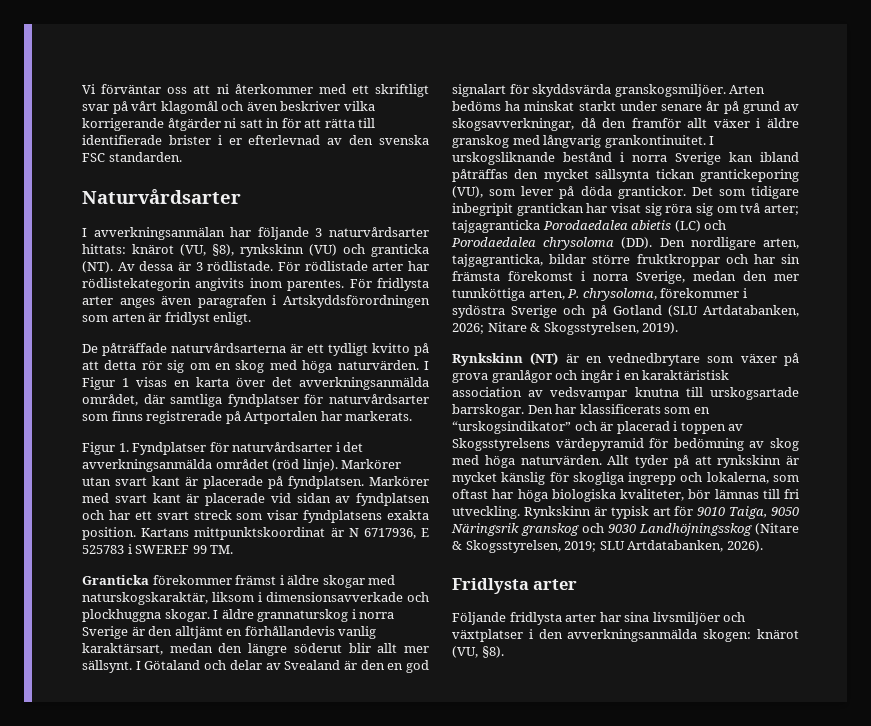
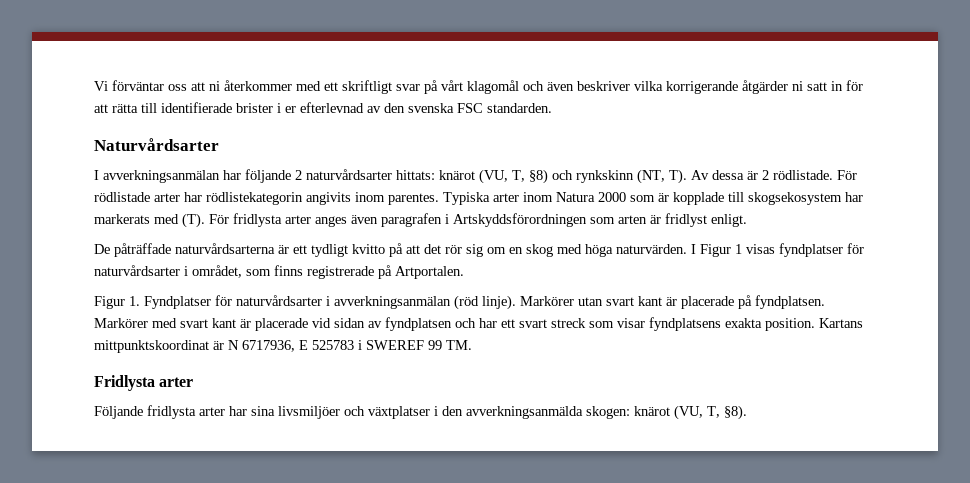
[315,228,323,237] 3 -> [295,170,302,180] 2
[212,244,429,257] [82,261,113,273] §8), rynkskinn (VU) och granticka (NT). -> [512,169,687,184] T, §8) och rynkskinn (NT, T).
[195,262,203,271] 3 -> [762,170,769,180] 2
(345, 285) none -> [443,192,863,205] [94,213,205,228] Typiska arter inom Natura 2000 som är kopplade till skogsekosystem har markerats med (T).
[104,360,137,370] detta -> [424,244,441,254] det
[174,377,429,390] [82,394,223,407] en karta över det avverkningsanmälda området, där samtliga -> (775, 249) none
(429, 399) none -> [184,265,242,278] i området,
[244,411,413,424] Artportalen har markerats. -> [395,266,464,279] Artportalen.
[343,442,364,452] [82,459,269,472] det avverkningsanmälda området -> [334,296,451,309] avverkningsanmälan
[82,575,396,588] [82,592,429,605] [82,609,395,622] [82,626,377,639] [82,643,430,656] [82,660,429,673] [452,84,766,97] [452,101,799,114] [452,118,799,131] [452,135,715,148] [452,152,799,165] [452,169,799,182] [452,186,799,199] [452,203,799,216] [452,220,727,233] [451,237,799,250] [452,254,800,267] [452,271,799,284] [452,288,747,301] [452,305,799,318] [452,322,679,335] [452,352,799,366] [452,370,730,383] [452,387,799,400] [452,404,710,417] [452,421,744,434] [452,438,799,451] [452,455,799,468] [452,472,799,485] [452,489,799,502] [452,506,799,519] [451,523,799,536] [452,540,763,553] // Granticka förekommer främst i äldre skogar med naturskogskaraktär, liksom i dimensionsavverkade och plockhuggna skogar. I äldre grannaturskog i norra Sverige är den alltjämt en förhållandevis vanlig karaktärsart, medan den längre söderut blir allt mer sällsynt. I Götaland och delar av Svealand är den en god signalart för skyddsvärda granskogsmiljöer. Arten bedöms ha minskat starkt under senare år på grund av skogsavverkningar, då den framför allt växer i äldre granskog med långvarig grankontinuitet. I urskogsliknande bestånd i norra Sverige kan ibland påträffas den mycket sällsynta tickan grantickeporing (VU), som lever på döda grantickor. Det som tidigare inbegripit grantickan har visat sig röra sig om två arter; tajgagranticka Porodaedalea abietis (LC) och Porodaedalea chrysoloma (DD). Den nordligare arten, tajgagranticka, bildar större fruktkroppar och har sin främsta förekomst i norra Sverige, medan den mer tunnköttiga arten, P. chrysoloma, förekommer i sydöstra Sverige och på Gotland (SLU Artdatabanken, 2026; Nitare & Skogsstyrelsen, 2019). // Rynkskinn (NT) är en vednedbrytare som växer på grova granlågor och ingår i en karaktäristisk association av vedsvampar knutna till urskogsartade barrskogar. Den har klassificerats som en “urskogsindikator” och är placerad i toppen av Skogsstyrelsens värdepyramid för bedömning av skog med höga naturvärden. Allt tyder på att rynkskinn är mycket känslig för skogliga ingrepp och lokalerna, som oftast har höga biologiska kvaliteter, bör lämnas till fri utveckling. Rynkskinn är typisk art för 9010 Taiga, 9050 Näringsrik granskog och 9030 Landhöjningsskog (Nitare & Skogsstyrelsen, 2019; SLU Artdatabanken, 2026). -> (472, 345) none
(478, 652) none -> [707,406,720,418] T,

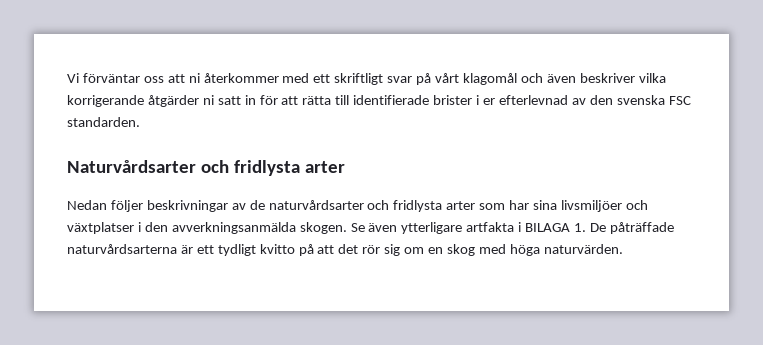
[94,169,857,184] [94,192,863,205] [94,213,747,228] // I avverkningsanmälan har följande 2 naturvårdsarter hittats: knärot (VU, T, §8) och rynkskinn (NT, T). Av dessa är 2 rödlistade. För rödlistade arter har rödlistekategorin angivits inom parentes. Typiska arter inom Natura 2000 som är kopplade till skogsekosystem har markerats med (T). För fridlysta arter anges även paragrafen i Artskyddsförordningen som arten är fridlyst enligt. // -> [200,160,345,176] [67,200,648,212] [67,222,587,234] och fridlysta arter // Nedan följer beskrivningar av de naturvårdsarter och fridlysta arter som har sina livsmiljöer och växtplatser i den avverkningsanmälda skogen. Se även ytterligare artfakta i BILAGA 1.
[691,243,864,257] [94,265,464,279] [94,295,825,310] [94,317,863,331] [94,340,472,353] [94,375,194,391] [94,405,747,420] I Figur 1 visas fyndplatser för naturvårdsarter i området, som finns registrerade på Artportalen. // Figur 1. Fyndplatser för naturvårdsarter i avverkningsanmälan (röd linje). Markörer utan svart kant är placerade på fyndplatsen. Markörer med svart kant är placerade vid sidan av fyndplatsen och har ett svart streck som visar fyndplatsens exakta position. Kartans mittpunktskoordinat är N 6717936, E 525783 i SWEREF 99 TM. // Fridlysta arter // Följande fridlysta arter har sina livsmiljöer och växtplatser i den avverkningsanmälda skogen: knärot (VU, T, §8). -> (623, 249) none

